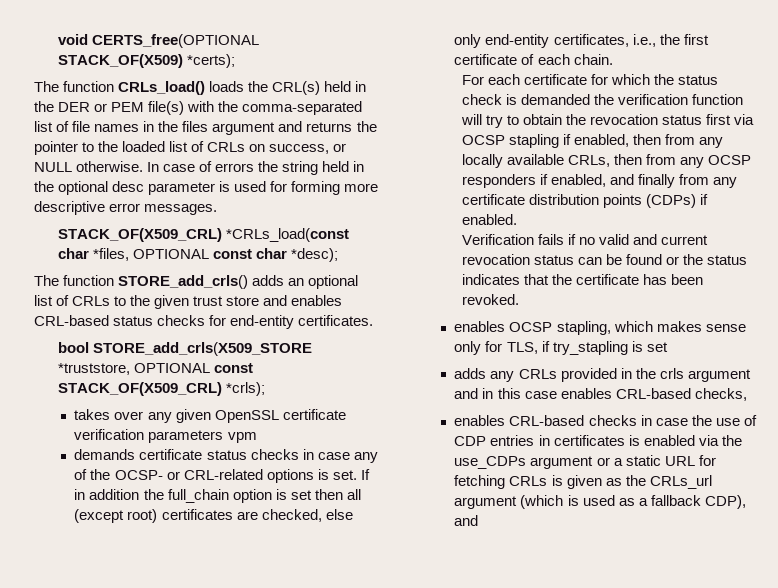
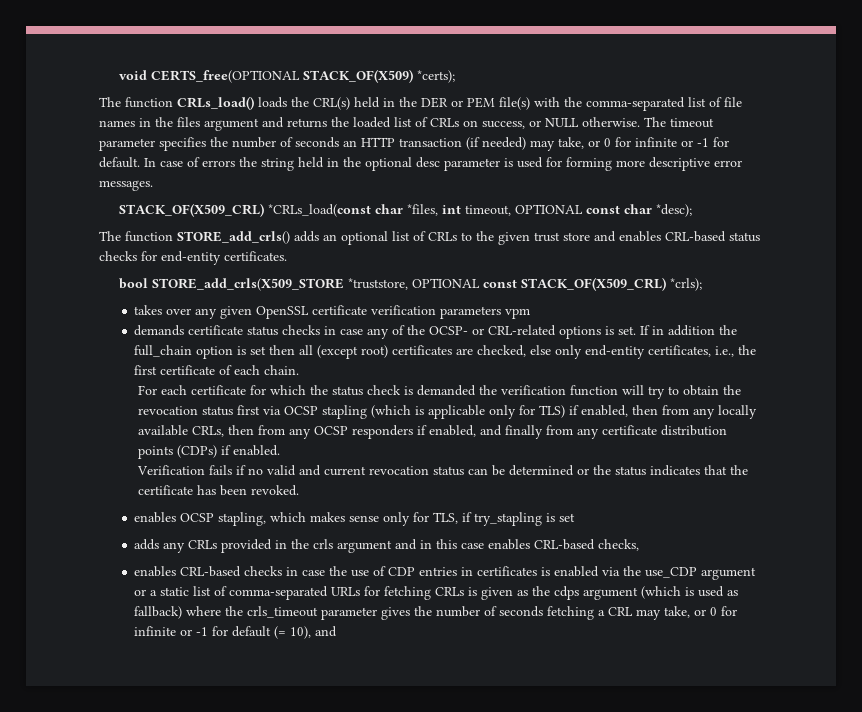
[34,141,119,155] pointer to the -> (349, 122) none
(144, 166) none -> [644,117,714,128] [99,137,729,151] [99,157,140,168] The timeout parameter specifies the number of seconds an HTTP transaction (if needed) may take, or 0 for infinite or -1 for default.
(129, 254) none -> [441,205,511,216] int timeout,
(559, 141) none -> [371,405,566,419] (which is applicable only for TLS)
[626,254,663,265] found -> [509,465,575,476] determined
[454,456,527,469] use_CDPs -> [645,567,698,578] use_CDP
[664,456,695,466] URL -> [193,586,361,600] list of comma-separated URLs
[649,475,712,489] CRLs_url -> [554,586,580,600] cdps
[638,495,746,509] a fallback CDP), -> [134,606,738,620] [134,626,312,639] fallback) where the crls_timeout parameter gives the number of seconds fetching a CRL may take, or 0 for infinite or -1 for default (= 10),

